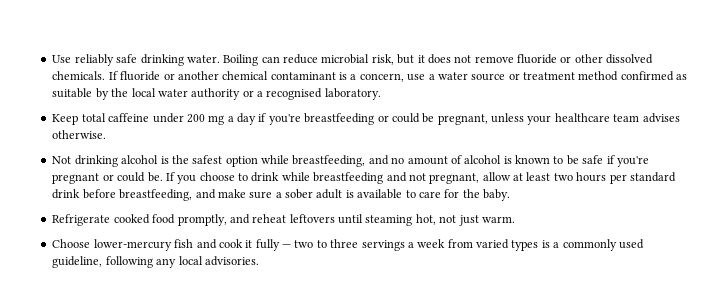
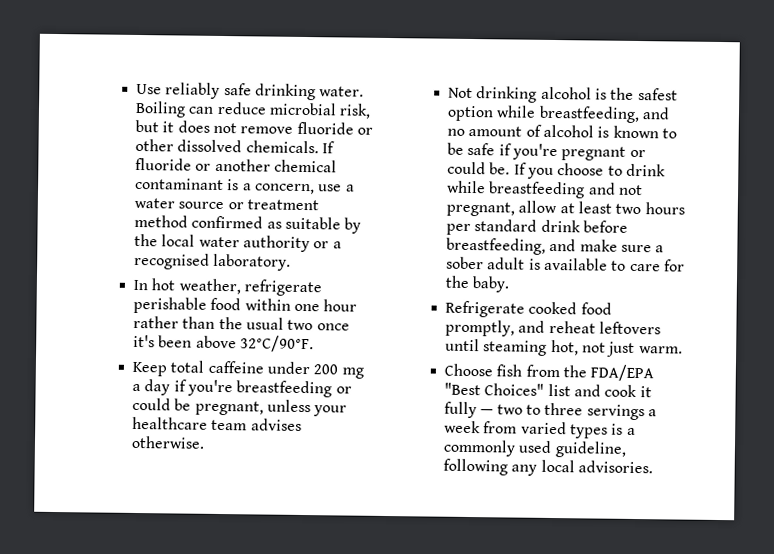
(381, 94) none -> [133,278,322,297] [133,296,358,314] [133,315,350,331] [133,334,314,353] // In hot weather, refrigerate perishable food within one hour rather than the usual two once it's been above 32°C/90°F.
[93,239,194,251] lower-mercury fish -> [496,364,655,382] [444,382,571,397] fish from the FDA/EPA "Best Choices" list

